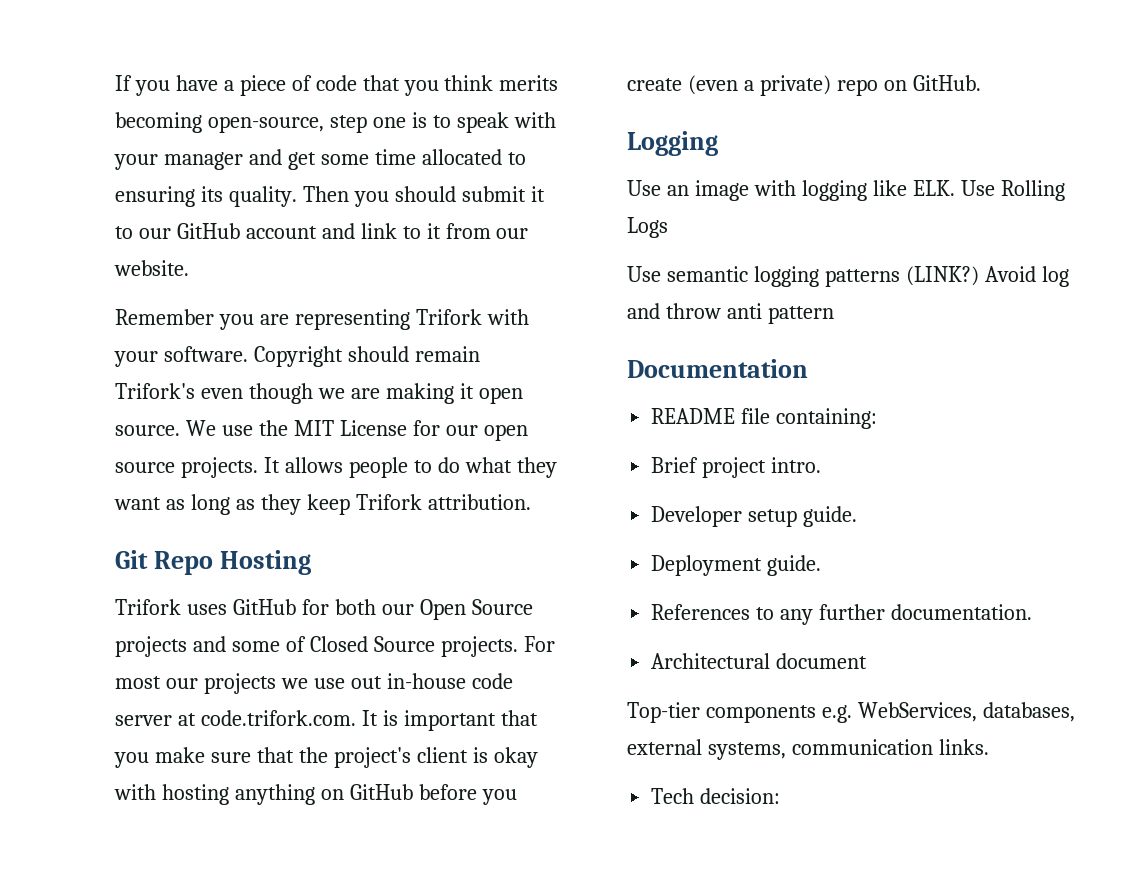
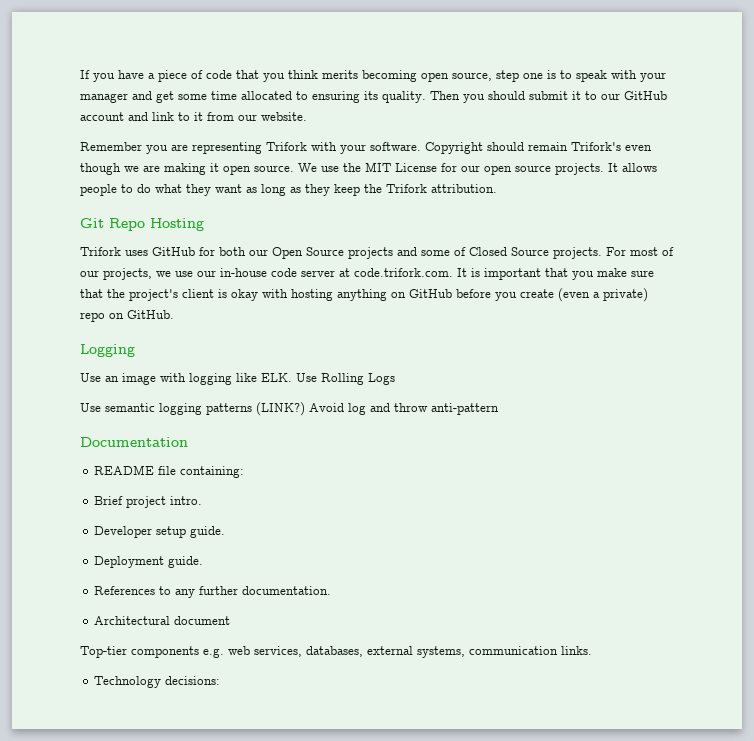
[207,116,324,133] open-source, -> [421,72,492,82] open source,
(350, 504) none -> [364,184,382,193] the
[165,673,276,694] our projects -> [662,247,674,256] [80,268,152,280] of our projects,
[350,676,382,689] out -> [197,270,216,277] our
[726,303,834,324] anti pattern -> [431,403,499,415] anti-pattern
[857,702,977,722] WebServices, -> [228,646,302,657] web services,
[651,788,781,804] Tech decision: -> [94,676,221,688] Technology decisions:

